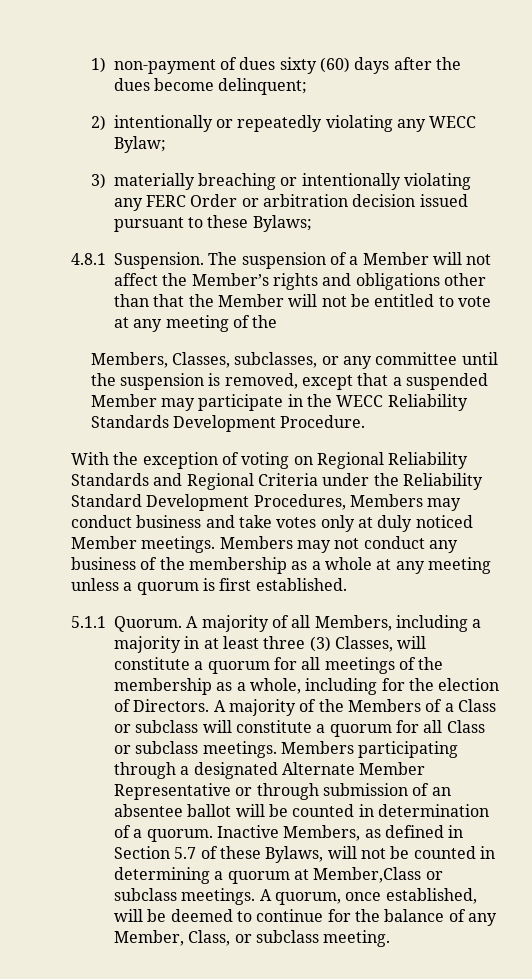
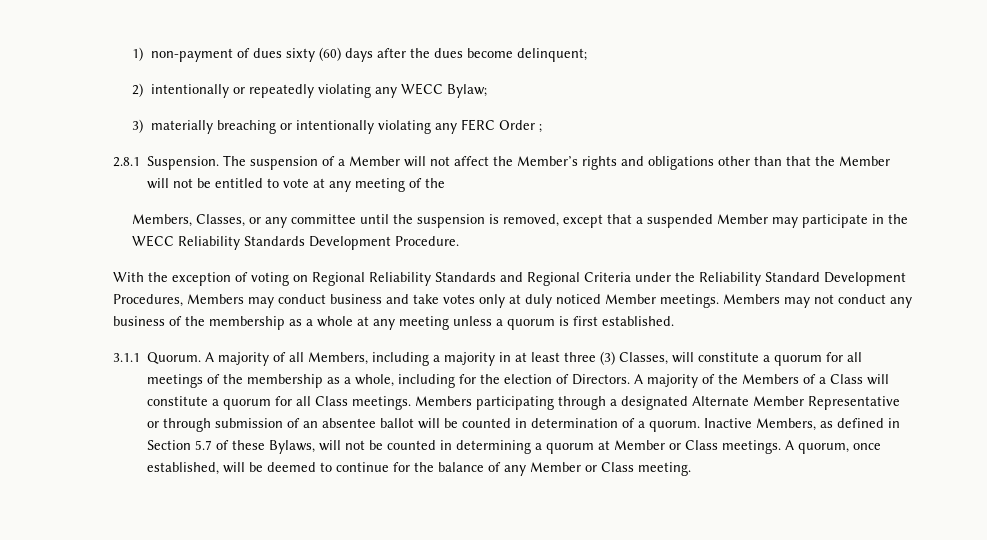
[241,194,468,207] [113,215,312,232] [71,253,107,265] or arbitration decision issued pursuant to these Bylaws; // 4.8.1 -> [538,124,542,133] [112,157,140,167] ; // 2.8.1
[234,352,318,368] subclasses, -> (245, 220) none
[71,616,107,628] 5.1.1 -> [112,353,140,362] 3.1.1
[114,720,199,733] or subclass -> (864, 379) none
[114,741,199,754] or subclass -> (349, 401) none
[313,867,443,883] [114,888,178,901] Member,Class or subclass -> [614,440,719,450] Member or Class
[114,930,320,946] Member, Class, or subclass -> [530,462,635,472] Member or Class

